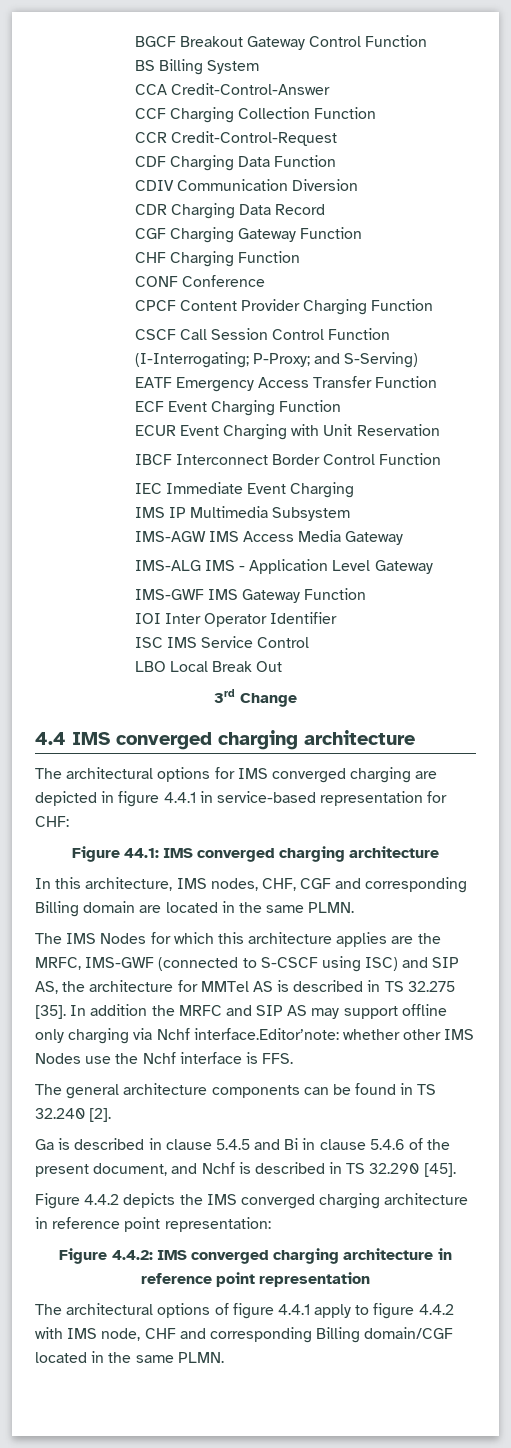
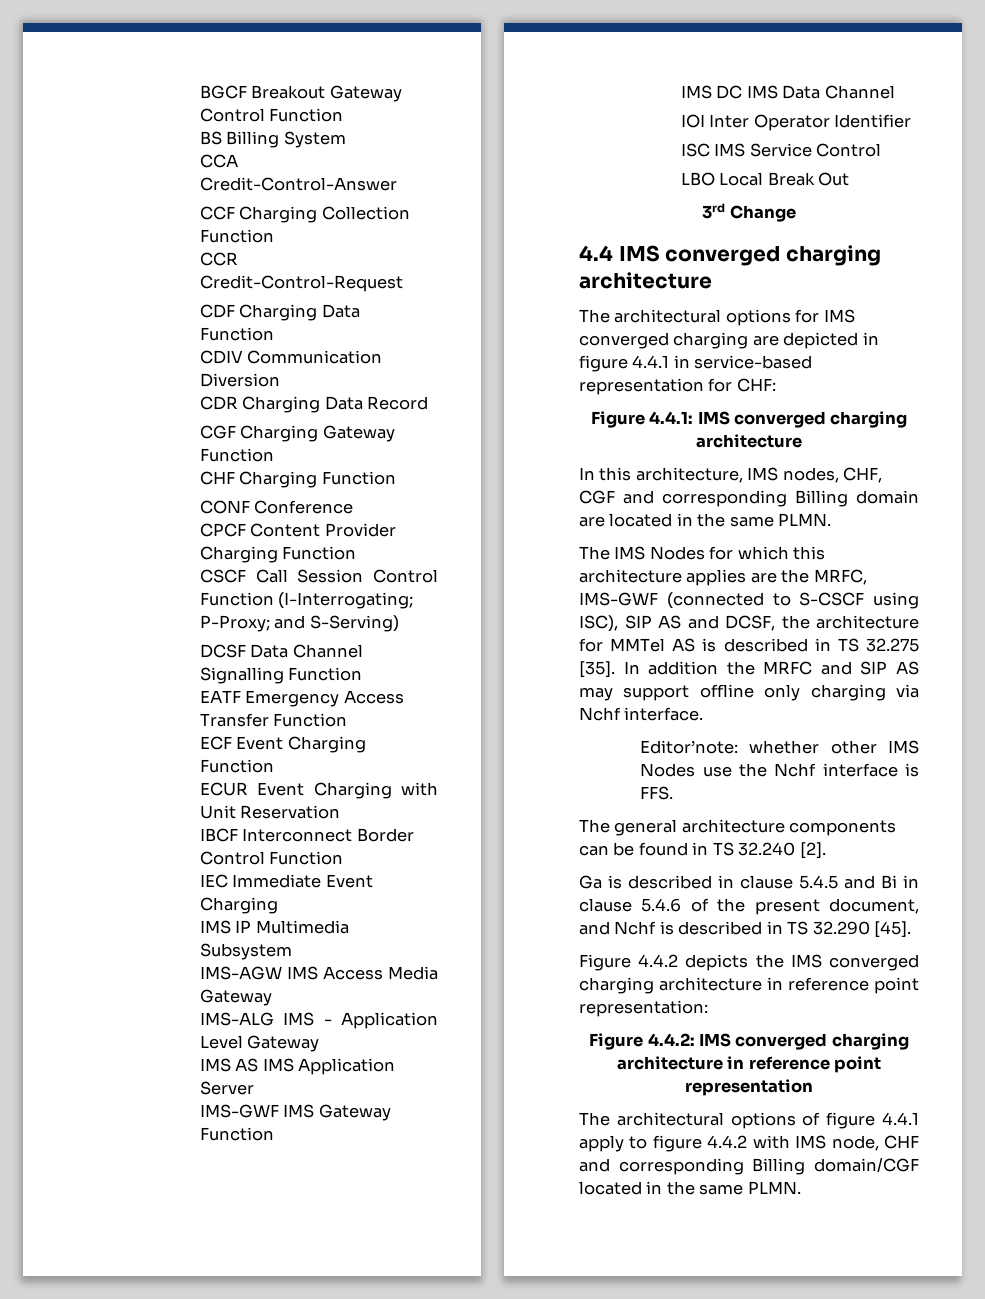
(419, 360) none -> [200,644,363,658] [200,667,363,684] // DCSF Data Channel Signalling Function
(433, 567) none -> [200,1058,396,1075] [200,1081,254,1095] // IMS AS IMS Application Server
(367, 594) none -> [681,85,895,99] // IMS DC IMS Data Channel
[123,848,159,858] 44.1: -> [649,411,694,424] 4.4.1:
[365,957,460,971] [35,981,58,994] ISC) and SIP AS, -> [579,615,775,632] ISC), SIP AS and DCSF,
[193,1028,339,1040] interface.Editor’note: -> [624,707,704,721] [640,740,739,754] interface. // Editor’note:

